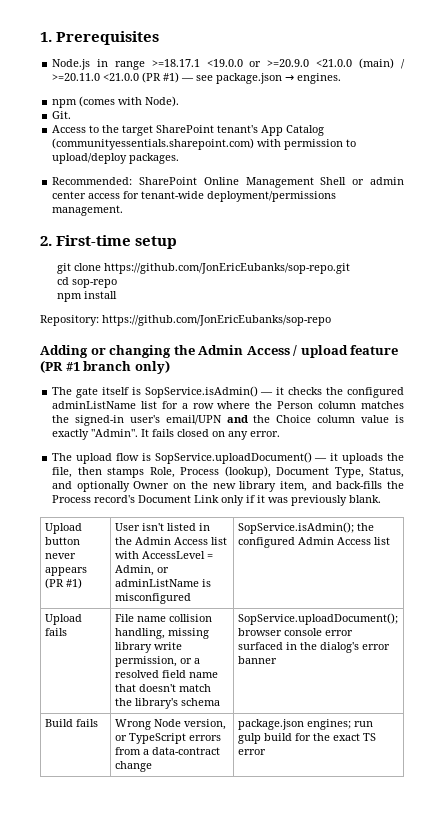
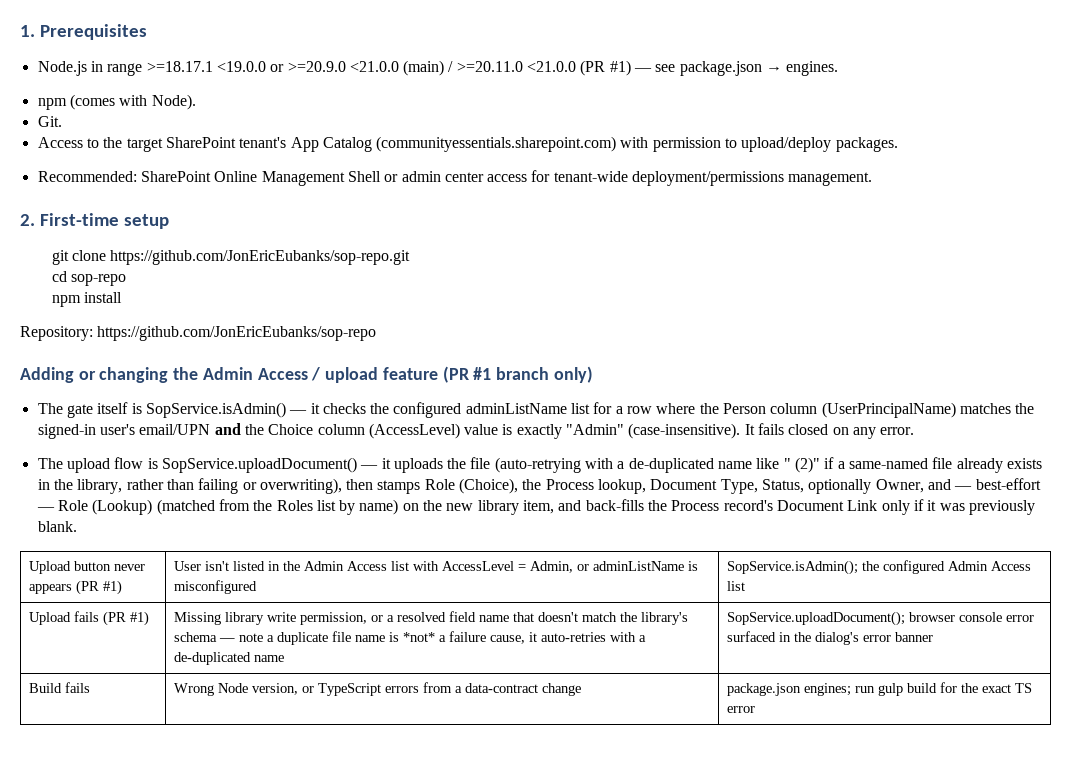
(357, 405) none -> [821,402,956,418] (UserPrincipalName)
(356, 419) none -> [368,423,460,439] (AccessLevel)
[91,429,139,437] "Admin". -> [566,423,741,439] "Admin" (case-insensitive).
[52,466,405,478] [52,481,170,492] file, then stamps Role, Process (lookup), Document Type, Status, and optionally Owner -> [470,457,1042,473] [37,478,1041,494] [36,499,399,515] file (auto-retrying with a de-duplicated name like " (2)" if a same-named file already exists in the library, rather than failing or overwriting), then stamps Role (Choice), the Process lookup, Document Type, Status, optionally Owner, and — best-effort — Role (Lookup) (matched from the Roles list by name)
[115,614,213,622] [115,628,210,639] | File name collision handling, missing -> [102,611,149,626] [173,612,221,625] (PR #1) | Missing
(221, 702) none -> [218,631,646,645] [173,652,284,665] — note a duplicate file name is *not* a failure cause, it auto-retries with a de-duplicated name

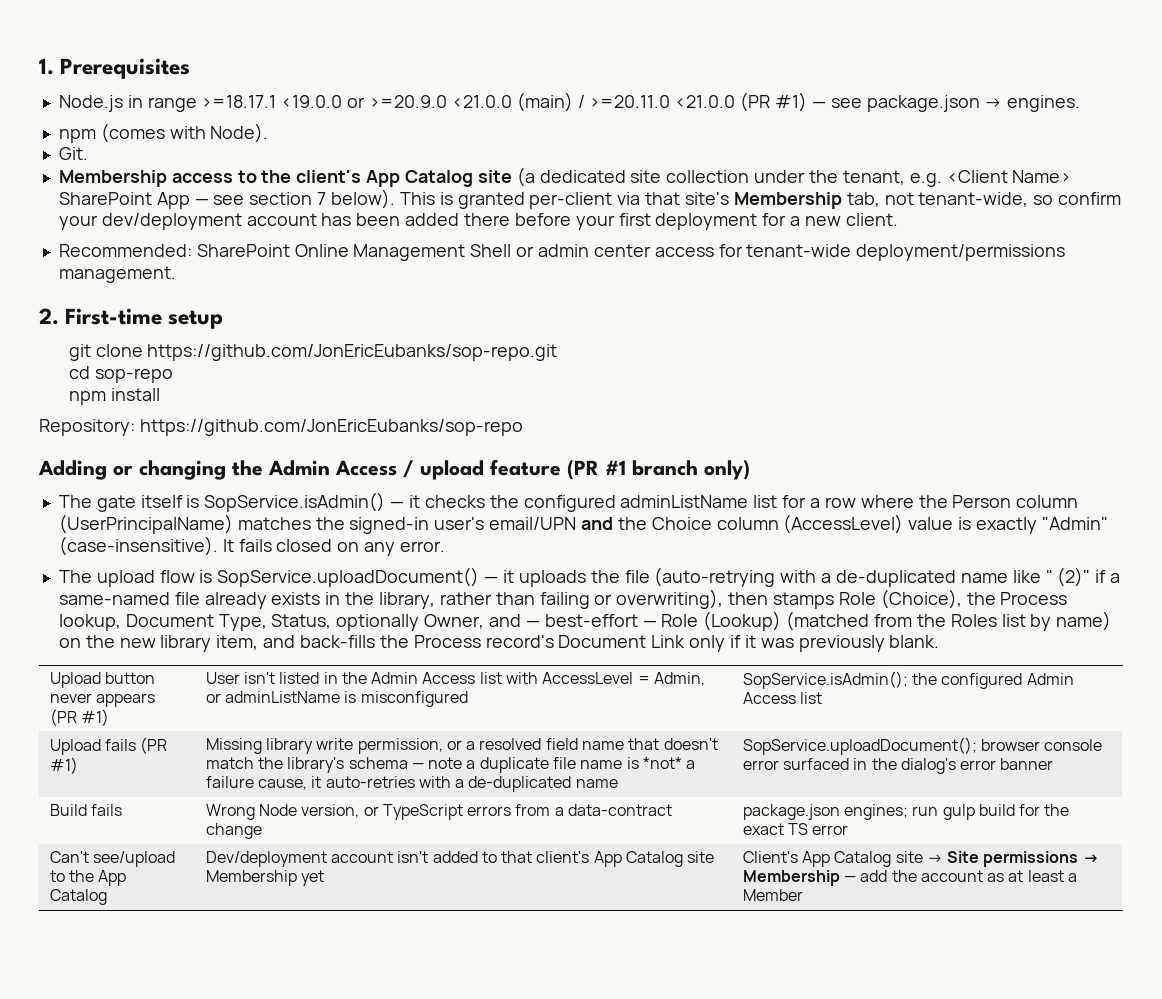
[37,136,898,152] Access to the target SharePoint tenant's App Catalog (communityessentials.sharepoint.com) with permission to upload/deploy packages. -> [58,167,1072,187] [58,189,1122,209] [58,213,898,230] Membership access to the client's App Catalog site (a dedicated site collection under the tenant, e.g. <Client Name> SharePoint App — see section 7 below). This is granted per-client via that site's Membership tab, not tenant-wide, so confirm your dev/deployment account has been added there before your first deployment for a new client.
(755, 709) none -> [49,851,175,867] [49,870,127,886] [49,889,107,905] [205,851,715,867] [205,870,324,886] [742,851,1099,867] [742,870,1078,886] [742,889,803,901] // Can't see/upload to the App Catalog | Dev/deployment account isn't added to that client's App Catalog site Membership yet | Client's App Catalog site → Site permissions → Membership — add the account as at least a Member

